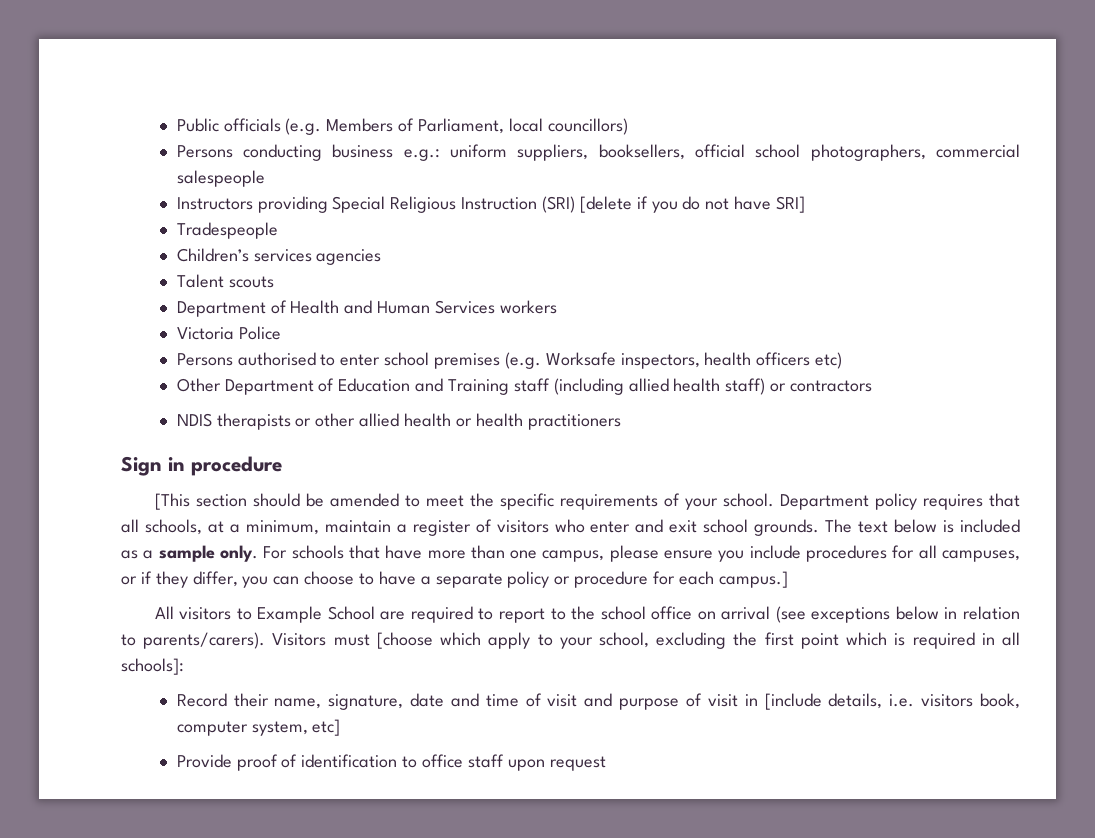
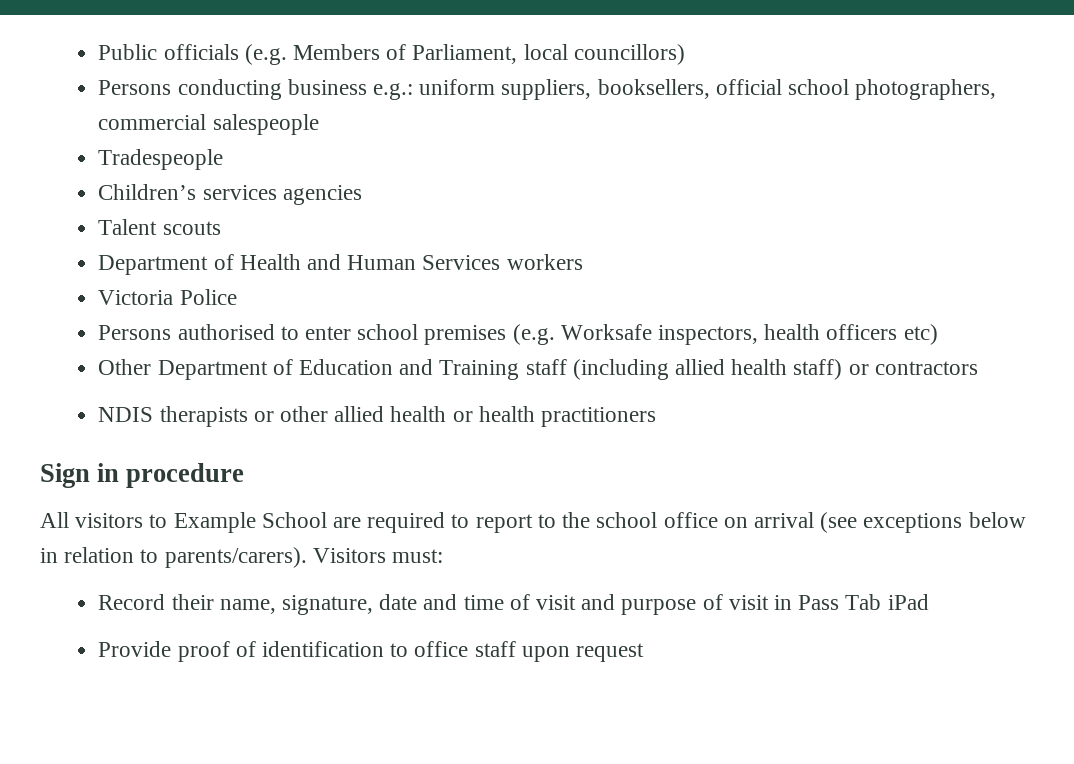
[176,196,805,213] // Instructors providing Special Religious Instruction (SRI) [delete if you do not have SRI] -> (319, 124) none
[154,493,1020,510] [121,519,1021,536] [121,545,1020,562] [121,571,788,588] // [This section should be amended to meet the specific requirements of your school. Department policy requires that all schools, at a minimum, maintain a register of visitors who enter and exit school grounds. The text below is included as a sample only. For schools that have more than one campus, please ensure you include procedures for all campuses, or if they differ, you can choose to have a separate policy or procedure for each campus.] -> (245, 475) none
[333,632,1020,649] [121,658,184,675] must [choose which apply to your school, excluding the first point which is required in all schools]: -> [392,549,444,563] must:
[764,693,1021,710] [176,719,341,736] [include details, i.e. visitors book, computer system, etc] -> [798,594,929,610] Pass Tab iPad

